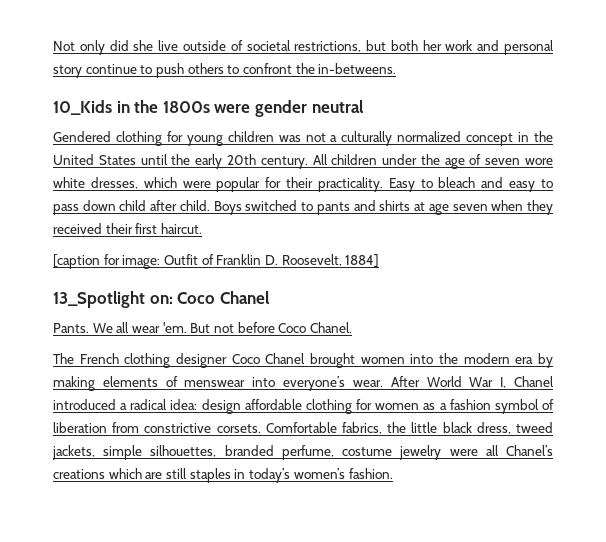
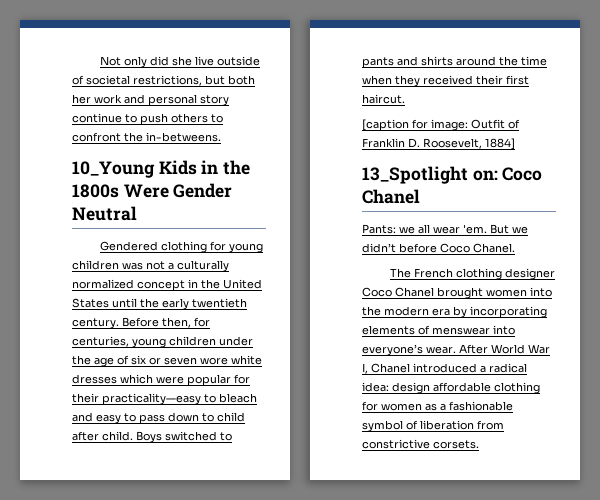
[53,100,112,115] 10_Kids -> [72,160,197,178] 10_Young Kids
[214,100,364,117] were gender neutral -> [123,183,233,198] [72,206,137,221] Were Gender Neutral
[226,154,328,169] 20th century. All -> [192,298,247,308] [72,317,210,329] [72,336,166,348] twentieth century. Before then, for centuries, young
(482, 159) none -> [131,355,161,365] six or
[90,177,138,189] dresses, -> [72,374,117,384] dresses
[317,177,415,192] practicality. Easy -> [102,393,201,405] practicality—easy
(116, 205) none -> [202,413,214,422] to
[414,202,488,215] at age seven -> [456,56,547,66] around the time
[53,323,113,333] Pants. We -> [362,224,415,234] Pants: we
[213,324,234,333] not -> [512,226,528,234] [362,243,396,253] we didn’t
[53,376,95,391] making -> [470,306,547,318] incorporating
[449,399,491,410] fashion -> [449,401,513,411] fashionable
[265,422,553,434] [52,445,554,460] [53,468,394,483] Comfortable fabrics, the little black dress, tweed jackets, simple silhouettes, branded perfume, costume jewelry were all Chanel’s creations which are still staples in today’s women’s fashion. -> (479, 444) none

